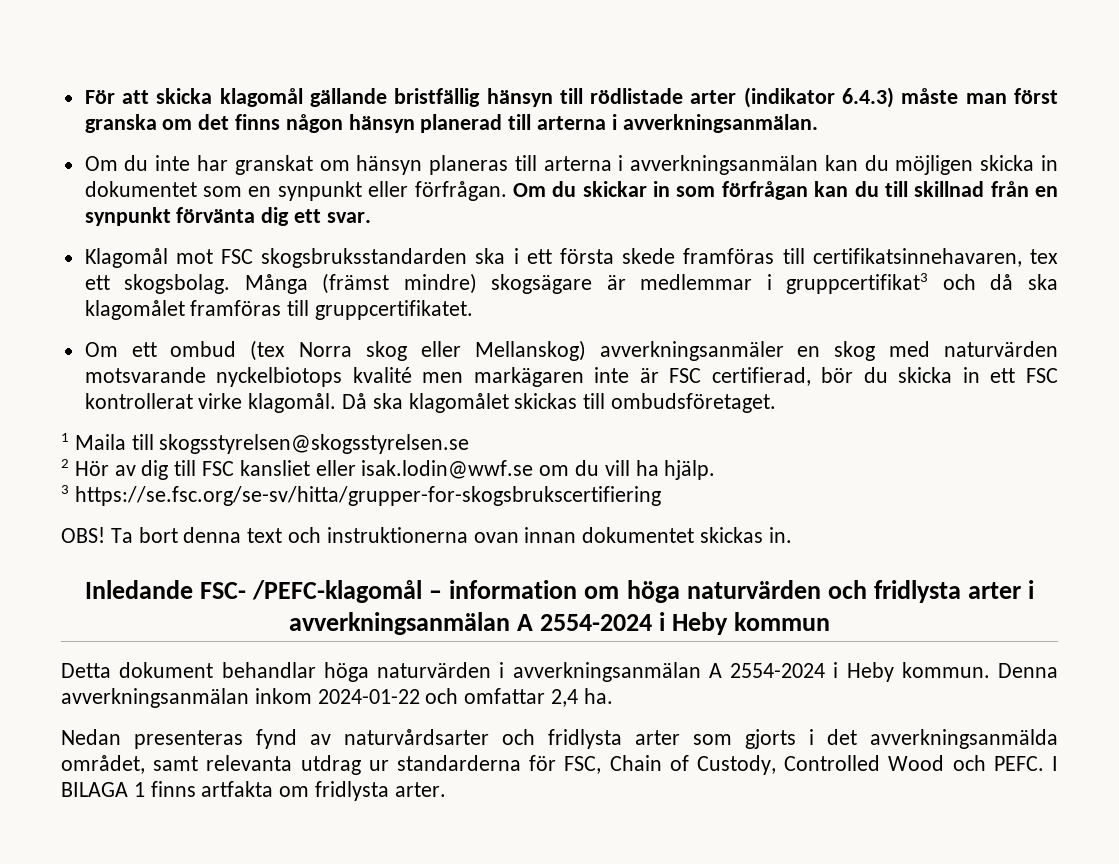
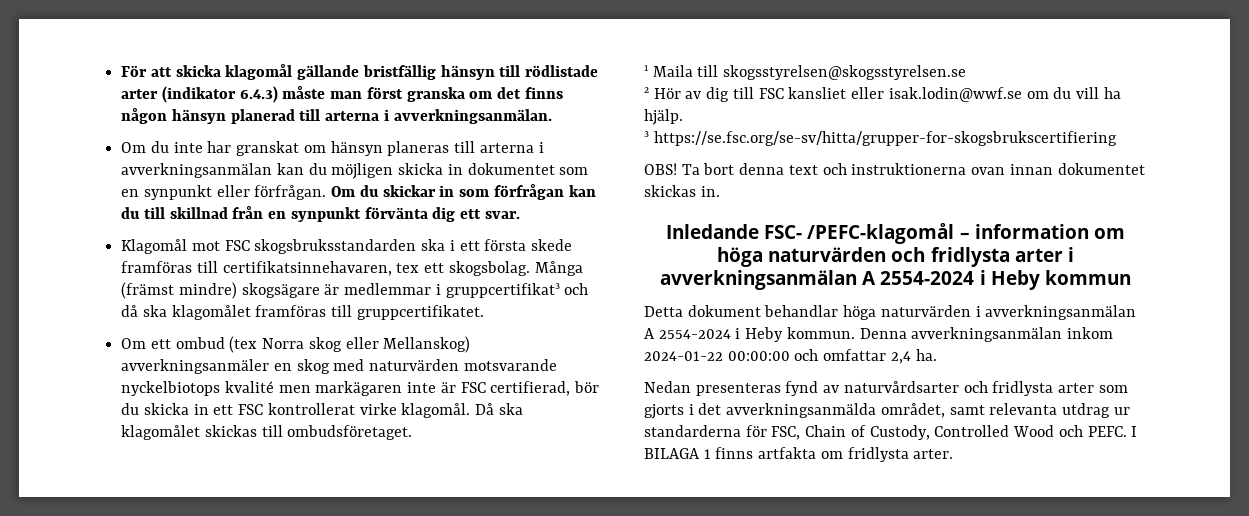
(420, 696) none -> [727,351,790,361] 00:00:00

